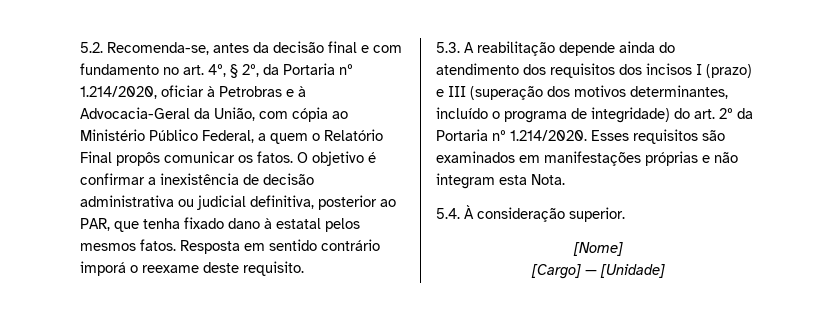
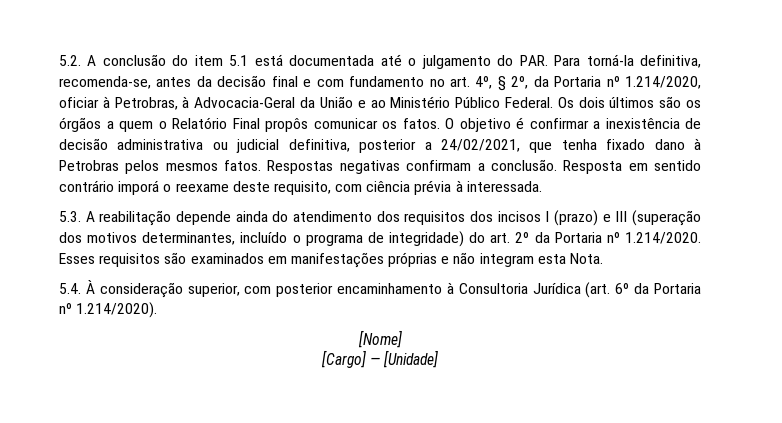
[107,42,209,55] Recomenda-se, -> [87,54,702,69] [59,76,151,89] A conclusão do item 5.1 está documentada até o julgamento do PAR. Para torná-la definitiva, recomenda-se,
[219,86,294,97] Petrobras e -> [114,97,178,110] Petrobras,
[214,107,348,122] [80,129,254,143] União, com cópia ao Ministério Público Federal, -> [319,96,701,108] [59,117,101,132] União e ao Ministério Público Federal. Os dois últimos são os órgãos
[380,199,396,207] [80,218,110,231] ao PAR, -> [424,139,520,152] a 24/02/2021,
[276,218,321,229] estatal -> [59,160,119,171] Petrobras
(176, 245) none -> [267,159,557,174] Respostas negativas confirmam a conclusão.
[243,261,304,276] requisito. -> [273,180,542,195] requisito, com ciência prévia à interessada.
[569,207,625,222] superior. -> [187,282,701,298] [59,302,158,318] superior, com posterior encaminhamento à Consultoria Jurídica (art. 6º da Portaria nº 1.214/2020).

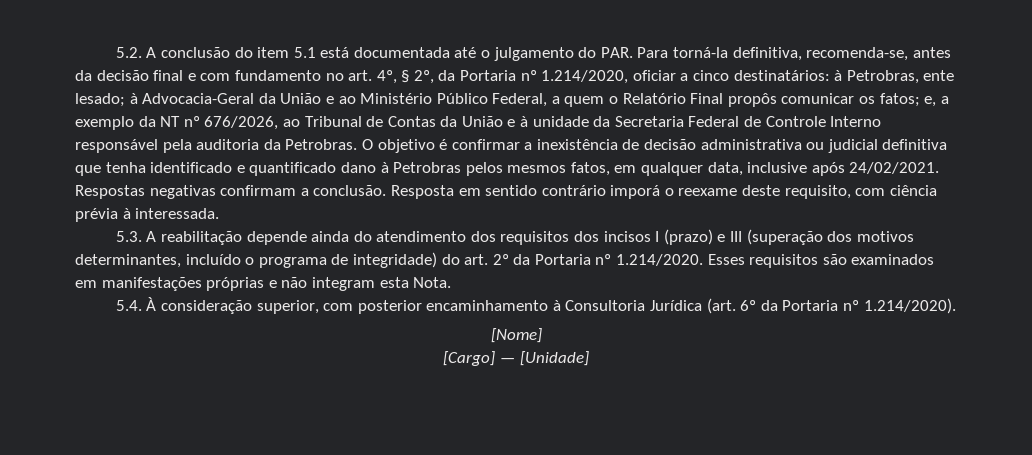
[102,96,178,110] à Petrobras, -> [680,70,955,84] [75,93,125,107] a cinco destinatários: à Petrobras, ente lesado;
[504,96,701,108] [59,117,101,132] Federal. Os dois últimos são os órgãos -> [492,93,548,107] Federal,
[402,118,440,129] fatos. -> [879,93,949,107] [75,116,882,130] [75,139,358,153] fatos; e, a exemplo da NT nº 676/2026, ao Tribunal de Contas da União e à unidade da Secretaria Federal de Controle Interno responsável pela auditoria da Petrobras.
[288,139,646,153] definitiva, posterior a 24/02/2021, que tenha fixado -> [882,139,948,150] [75,162,337,176] definitiva que tenha identificado e quantificado
[224,160,262,171] fatos. -> [570,162,940,176] fatos, em qualquer data, inclusive após 24/02/2021.

